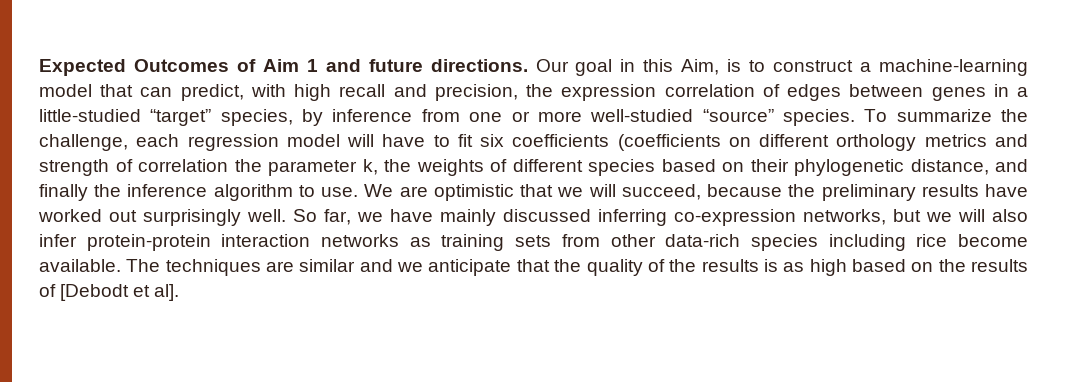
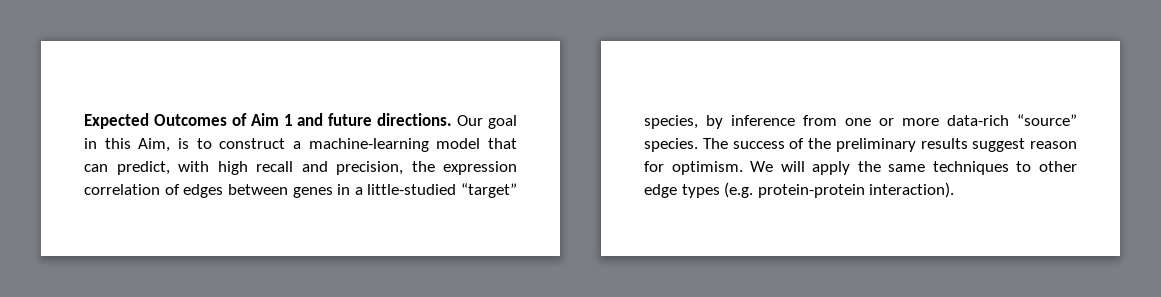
[590,109,694,122] well-studied -> [947,115,1009,126] data-rich
[864,109,1029,122] [39,134,1028,151] [39,159,1028,176] [39,184,1029,201] [38,209,1028,226] [39,234,1029,251] [39,259,1029,276] [39,284,180,301] To summarize the challenge, each regression model will have to fit six coefficients (coefficients on different orthology metrics and strength of correlation the parameter k, the weights of different species based on their phylogenetic distance, and finally the inference algorithm to use. We are optimistic that we will succeed, because the preliminary results have worked out surprisingly well. So far, we have mainly discussed inferring co-expression networks, but we will also infer protein-protein interaction networks as training sets from other data-rich species including rice become available. The techniques are similar and we anticipate that the quality of the results is as high based on the results of [Debodt et al]. -> [702,138,1077,152] [644,161,1077,175] [644,182,955,198] The success of the preliminary results suggest reason for optimism. We will apply the same techniques to other edge types (e.g. protein-protein interaction).

